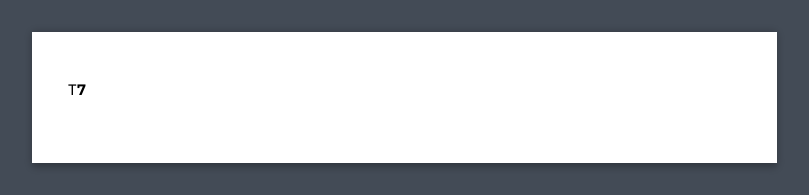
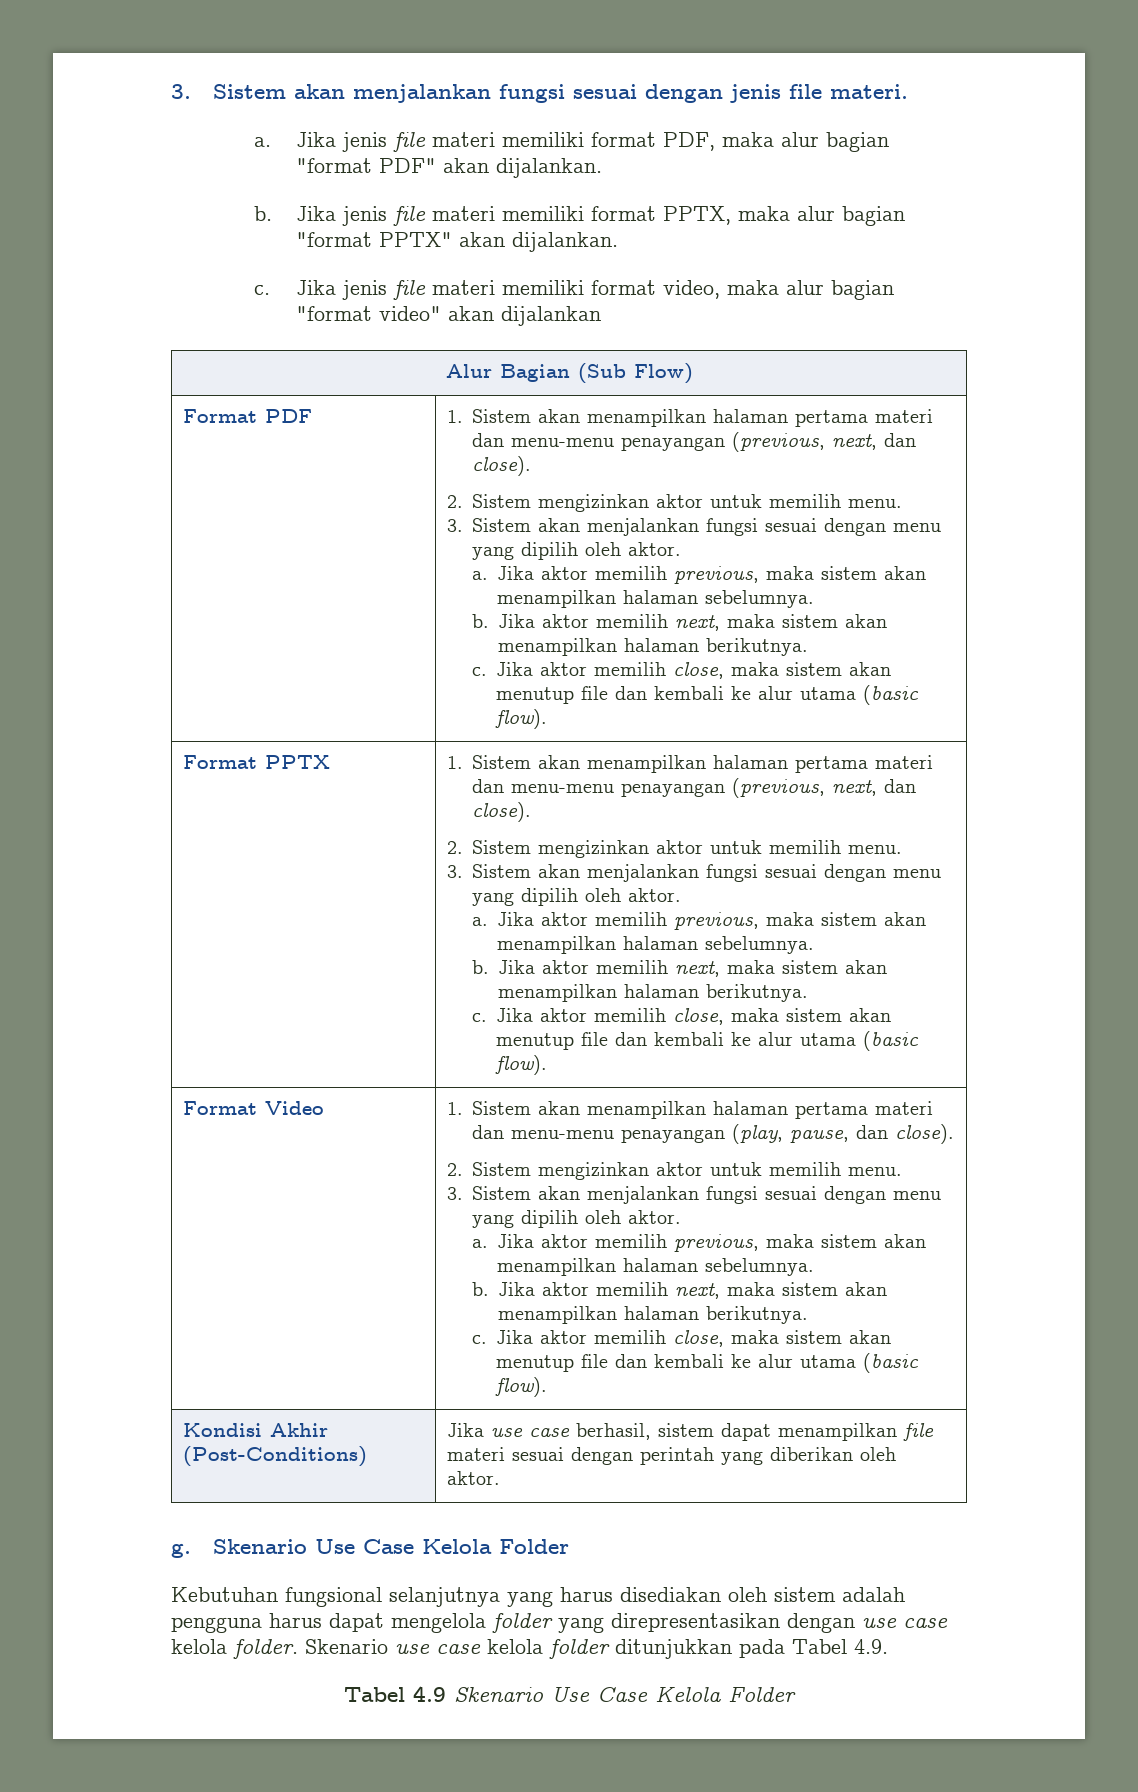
[68,84,86,95] T7 -> [171,84,908,103] [254,132,889,152] [295,158,602,178] [254,206,905,226] [295,232,618,252] [254,280,894,300] [295,306,601,326] [445,363,693,384] [182,409,312,423] [446,409,934,427] [472,432,917,452] [472,456,532,476] [446,494,903,512] [446,518,942,536] [472,542,682,560] [471,566,927,584] [497,590,815,608] [471,614,888,631] [498,638,809,656] [471,662,892,679] [496,685,920,705] [495,709,548,729] [182,755,330,769] [446,755,934,773] [472,778,917,798] [472,802,532,822] [446,840,903,858] [446,864,942,882] [472,888,682,906] [471,912,927,930] [497,936,815,954] [471,960,888,977] [498,984,809,1002] [471,1008,892,1025] [496,1031,920,1051] [495,1055,548,1075] [182,1101,324,1115] [446,1101,934,1119] [472,1124,955,1144] [446,1162,903,1180] [446,1186,942,1204] [472,1210,682,1228] [471,1234,927,1252] [497,1258,815,1276] [471,1282,888,1299] [498,1306,809,1324] [471,1330,892,1347] [496,1353,920,1373] [495,1377,548,1397] [182,1423,328,1437] [182,1446,367,1467] [446,1423,934,1441] [446,1447,896,1465] [446,1471,500,1485] [171,1539,569,1558] [171,1587,905,1607] [171,1613,948,1633] [171,1639,888,1659] [344,1686,796,1702] 3. Sistem akan menjalankan fungsi sesuai dengan jenis file materi. // a. Jika jenis file materi memiliki format PDF, maka alur bagian "format PDF" akan dijalankan. // b. Jika jenis file materi memiliki format PPTX, maka alur bagian "format PPTX" akan dijalankan. // c. Jika jenis file materi memiliki format video, maka alur bagian "format video" akan dijalankan // Alur Bagian (Sub Flow) // Format PDF | 1. Sistem akan menampilkan halaman pertama materi dan menu-menu penayangan (previous, next, dan close). // 2. Sistem mengizinkan aktor untuk memilih menu. // 3. Sistem akan menjalankan fungsi sesuai dengan menu yang dipilih oleh aktor. // a. Jika aktor memilih previous, maka sistem akan menampilkan halaman sebelumnya. // b. Jika aktor memilih next, maka sistem akan menampilkan halaman berikutnya. // c. Jika aktor memilih close, maka sistem akan menutup file dan kembali ke alur utama (basic flow). // Format PPTX | 1. Sistem akan menampilkan halaman pertama materi dan menu-menu penayangan (previous, next, dan close). // 2. Sistem mengizinkan aktor untuk memilih menu. // 3. Sistem akan menjalankan fungsi sesuai dengan menu yang dipilih oleh aktor. // a. Jika aktor memilih previous, maka sistem akan menampilkan halaman sebelumnya. // b. Jika aktor memilih next, maka sistem akan menampilkan halaman berikutnya. // c. Jika aktor memilih close, maka sistem akan menutup file dan kembali ke alur utama (basic flow). // Format Video | 1. Sistem akan menampilkan halaman pertama materi dan menu-menu penayangan (play, pause, dan close). // 2. Sistem mengizinkan aktor untuk memilih menu. // 3. Sistem akan menjalankan fungsi sesuai dengan menu yang dipilih oleh aktor. // a. Jika aktor memilih previous, maka sistem akan menampilkan halaman sebelumnya. // b. Jika aktor memilih next, maka sistem akan menampilkan halaman berikutnya. // c. Jika aktor memilih close, maka sistem akan menutup file dan kembali ke alur utama (basic flow). // Kondisi Akhir (Post-Conditions) | Jika use case berhasil, sistem dapat menampilkan file materi sesuai dengan perintah yang diberikan oleh aktor. // g. Skenario Use Case Kelola Folder // Kebutuhan fungsional selanjutnya yang harus disediakan oleh sistem adalah pengguna harus dapat mengelola folder yang direpresentasikan dengan use case kelola folder. Skenario use case kelola folder ditunjukkan pada Tabel 4.9. // Tabel 4.9 Skenario Use Case Kelola Folder

